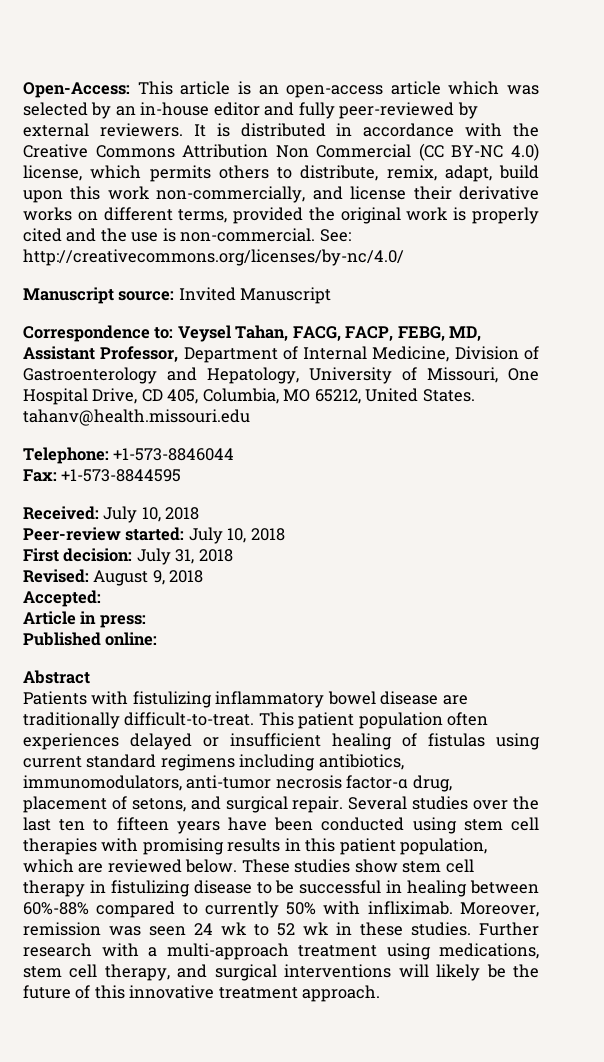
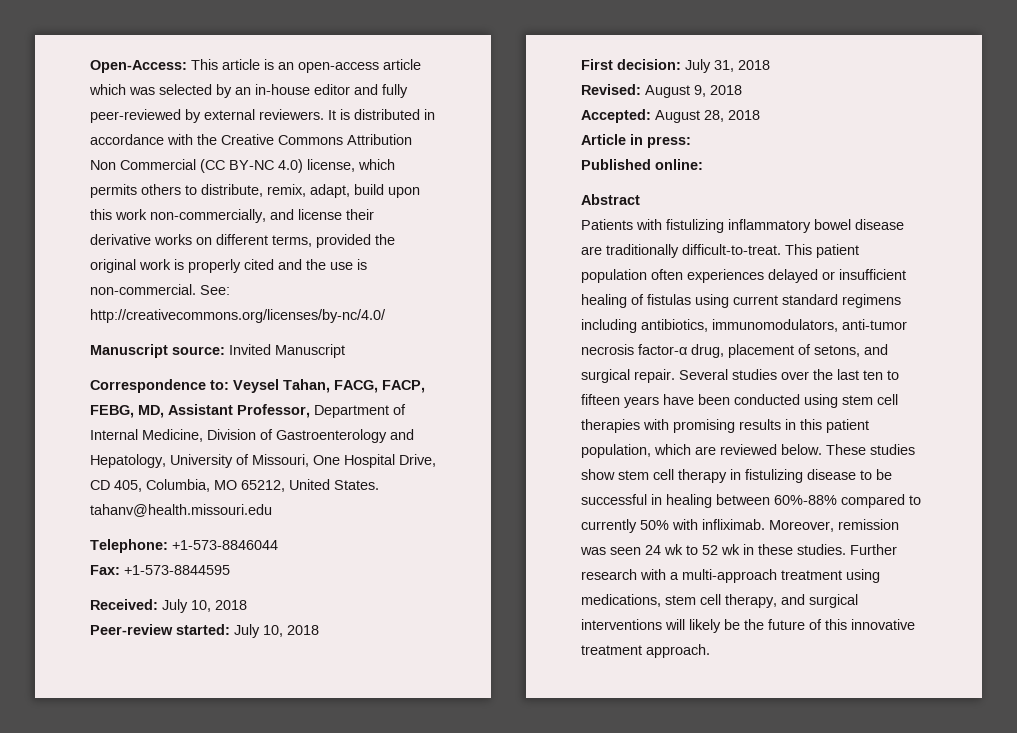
(101, 598) none -> [655,110,760,123] August 28, 2018

